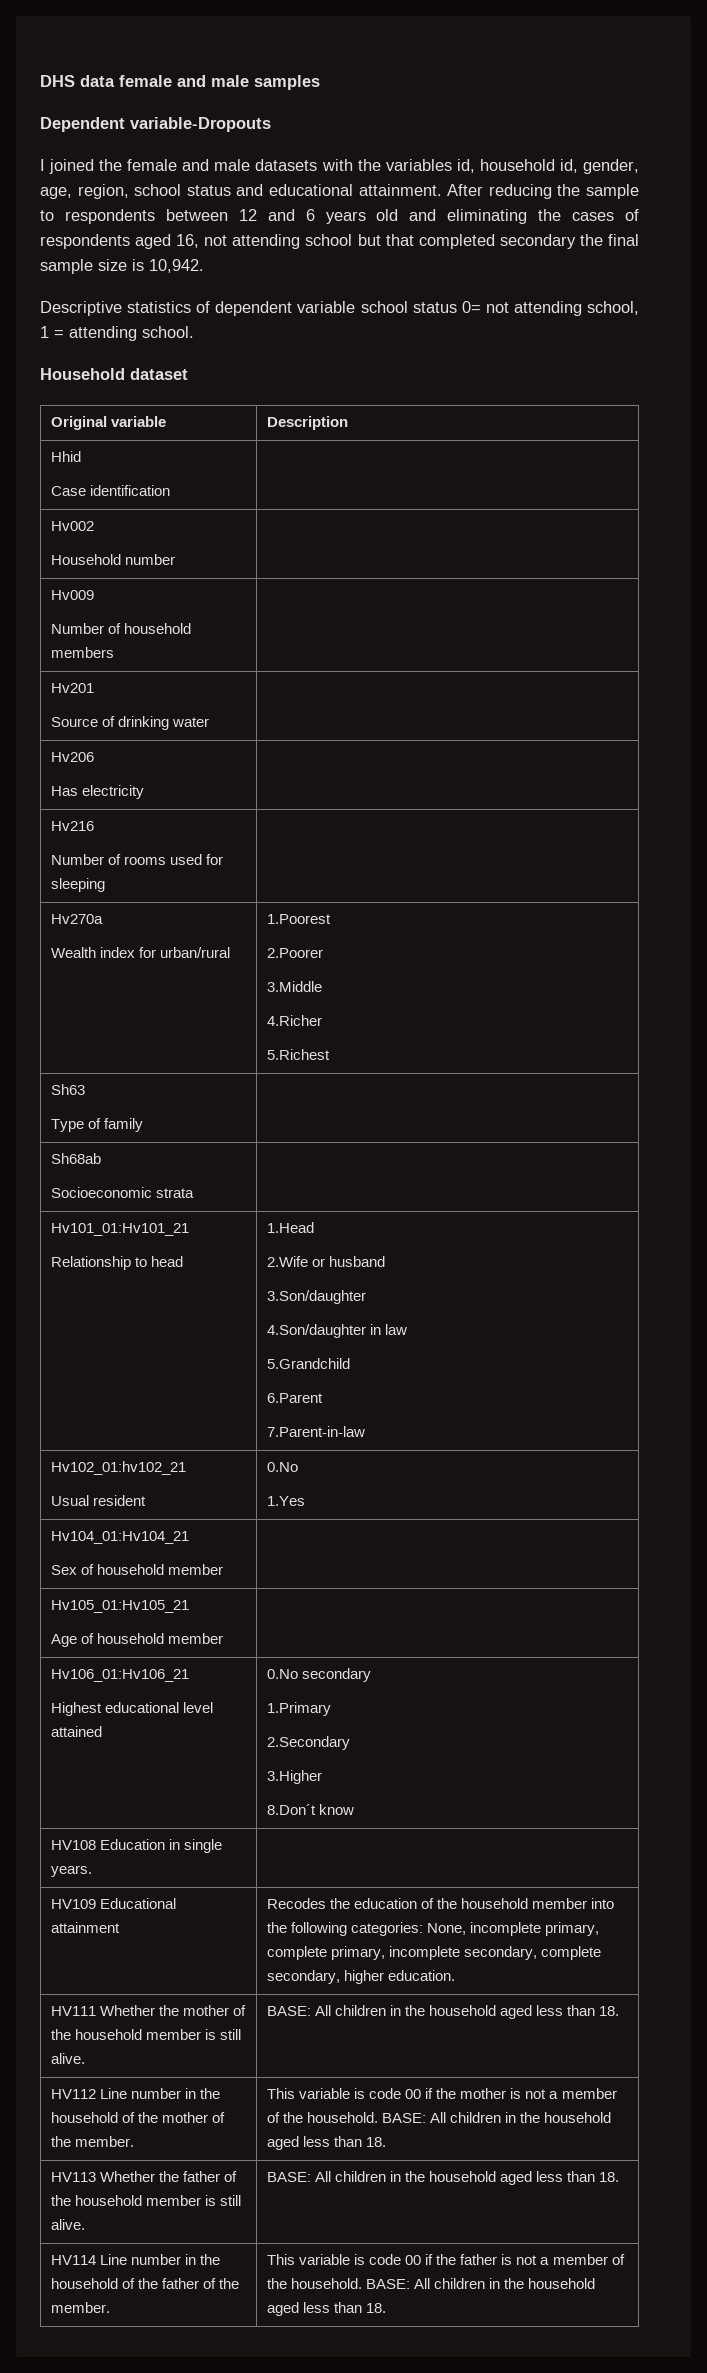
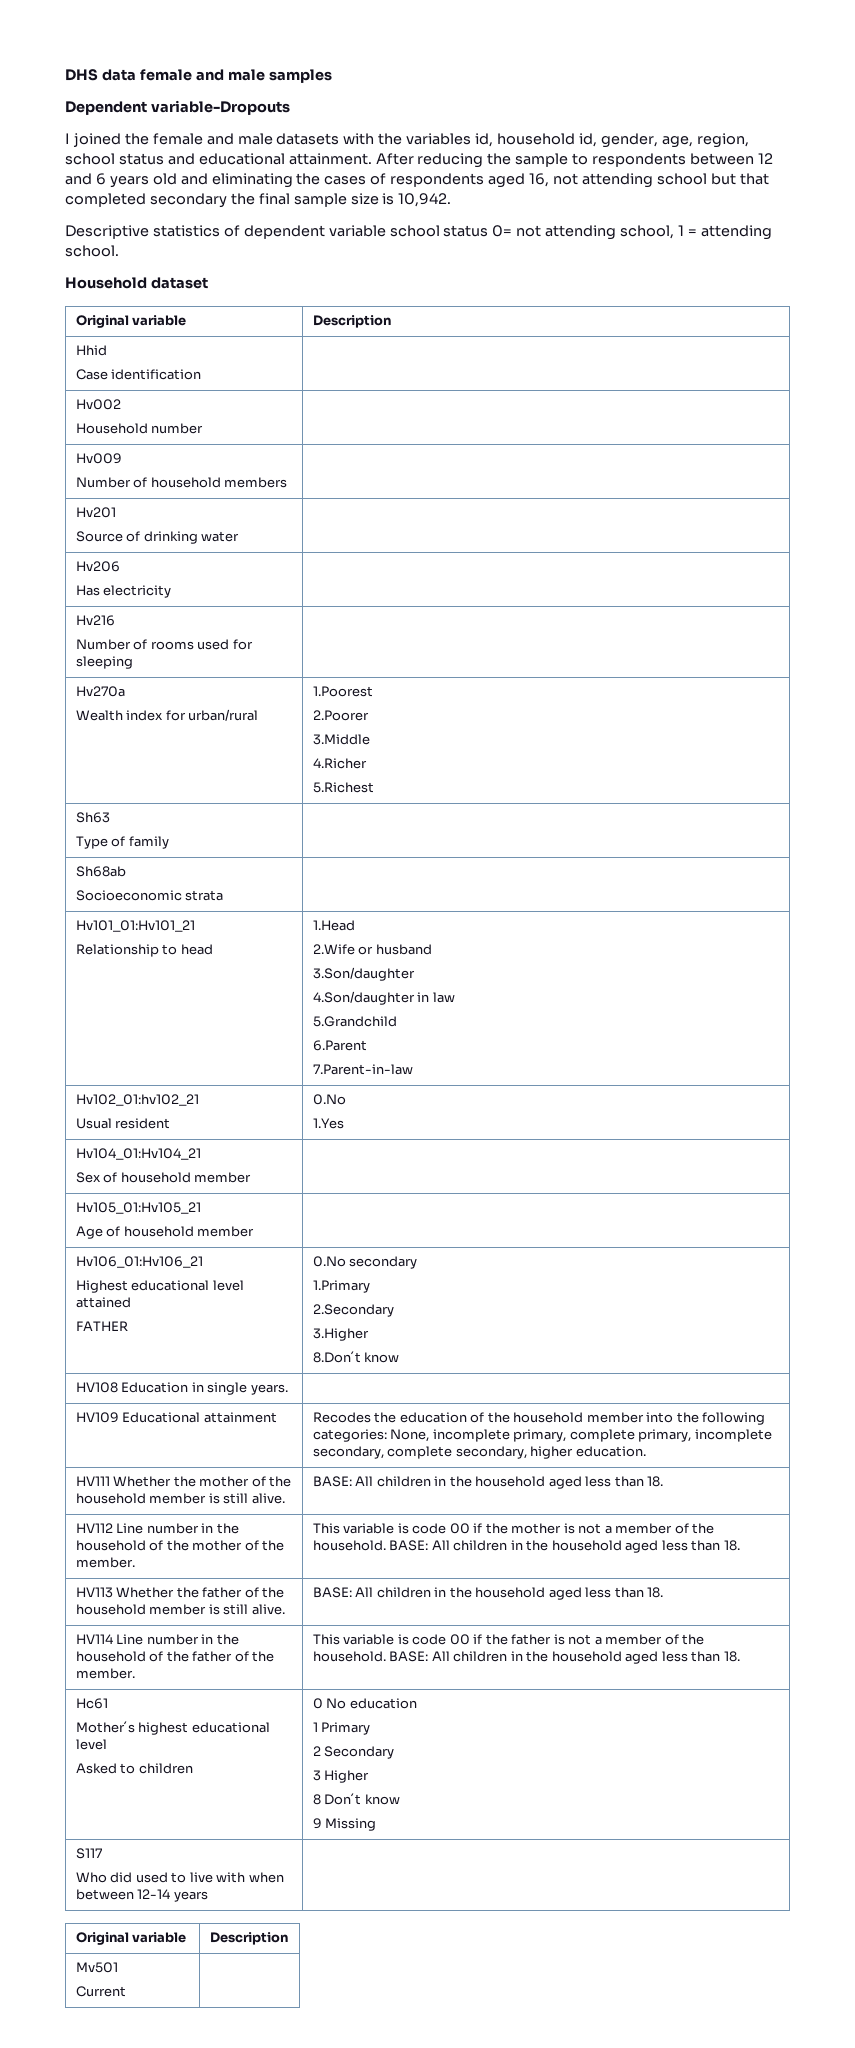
(102, 1731) none -> [75,1321,128,1331] // FATHER
(387, 2308) none -> [75,1698,108,1709] [75,1721,270,1735] [75,1739,107,1750] [75,1763,193,1774] [312,1698,417,1709] [312,1722,371,1735] [312,1746,395,1759] [312,1770,370,1783] [312,1793,400,1805] [312,1818,377,1831] [75,1848,102,1859] [75,1872,284,1883] [75,1889,208,1902] [75,1932,187,1945] [209,1932,288,1945] [75,1962,118,1973] [75,1986,126,1997] // Hc61 // Mother´s highest educational level // Asked to children | 0 No education // 1 Primary // 2 Secondary // 3 Higher // 8 Don´t know // 9 Missing // S117 // Who did used to live with when between 12-14 years | // Original variable | Description // Mv501 // Current |

